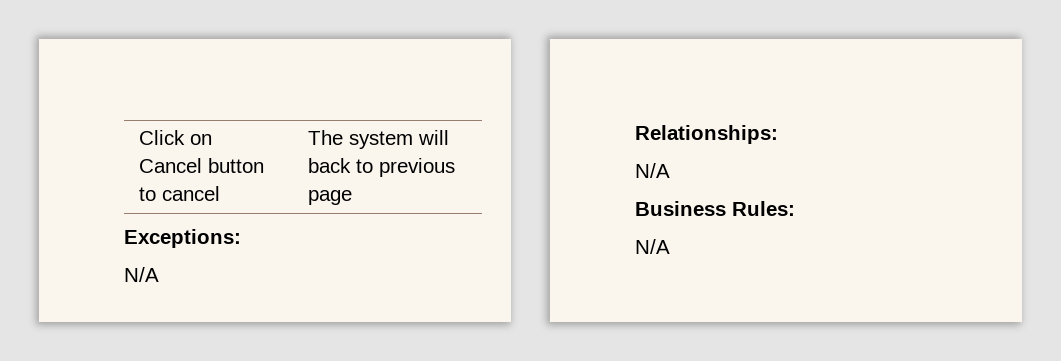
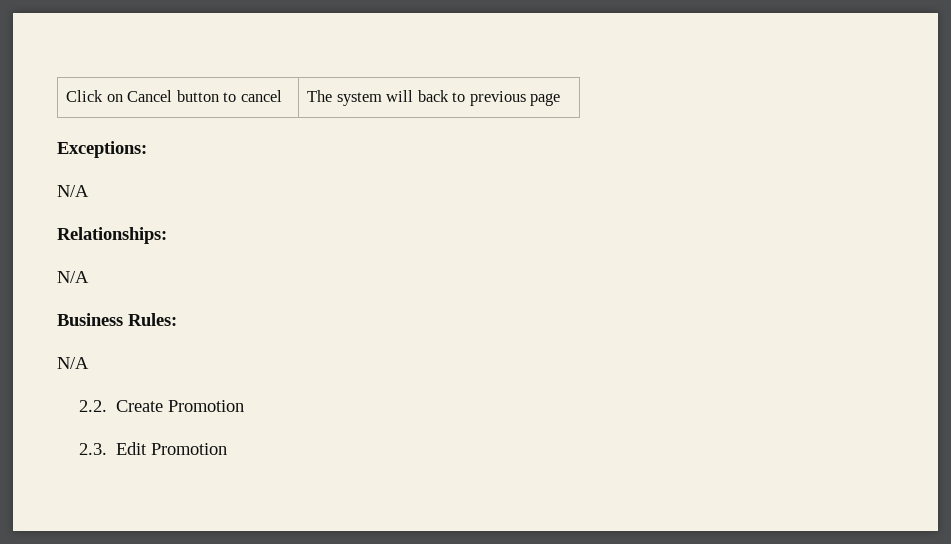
(670, 246) none -> [79,400,245,412] [79,442,228,455] // 2.2. Create Promotion // 2.3. Edit Promotion

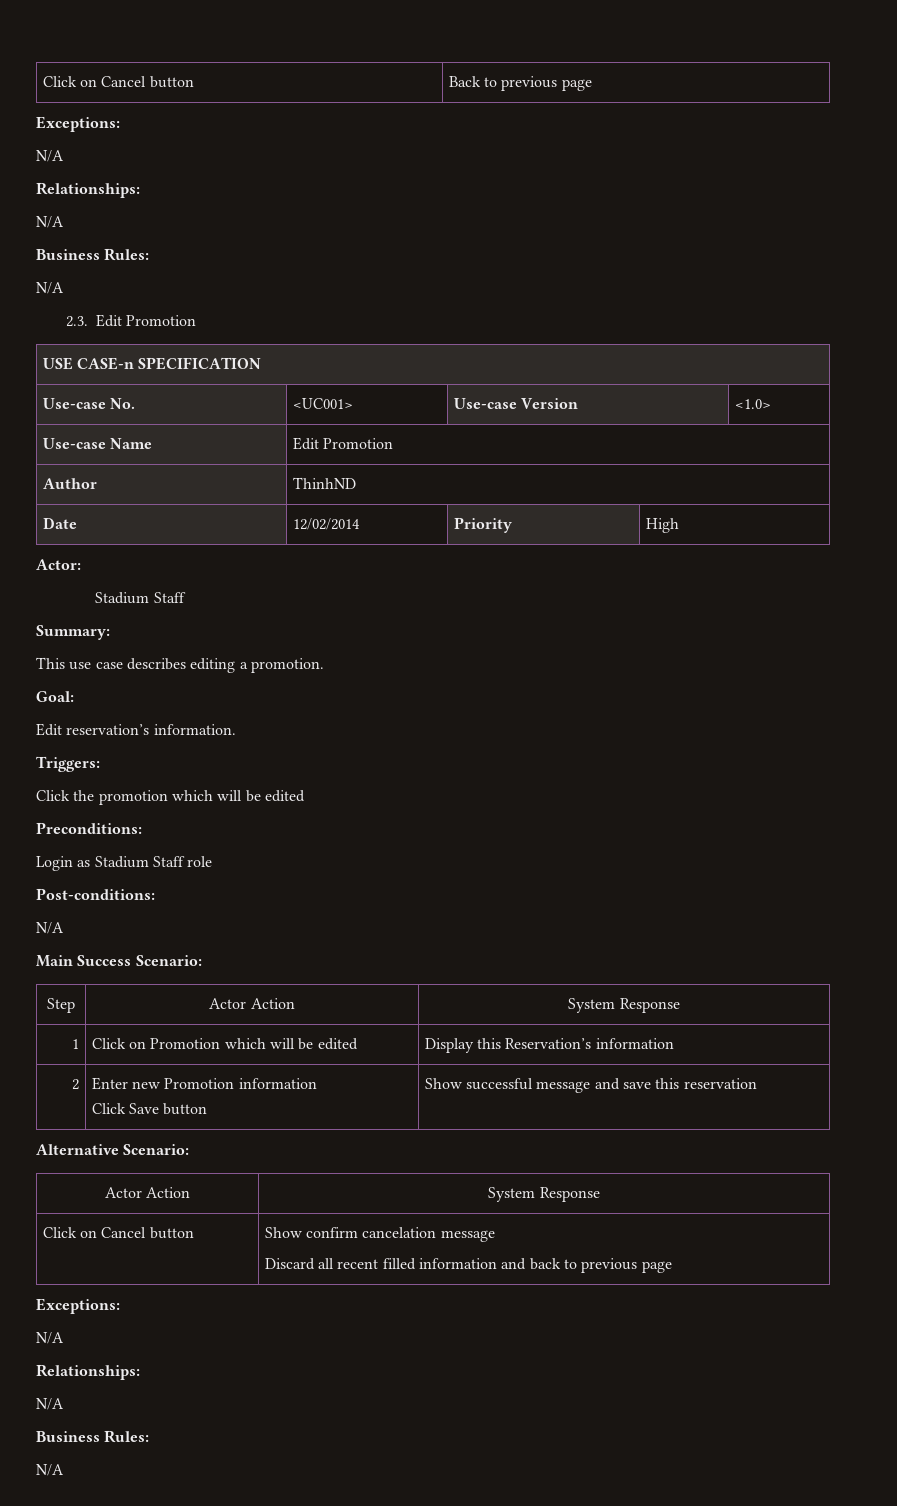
[66,90,282,102] [307,90,449,106] Click on Cancel button to cancel | The system will back -> [42,76,194,88] [448,76,481,87] Click on Cancel button | Back
[79,400,245,412] [79,442,228,455] 2.2. Create Promotion // 2.3. Edit Promotion -> [65,314,196,327] [42,357,262,370] [42,398,135,409] [292,398,353,409] [453,398,578,409] [734,399,771,409] [42,438,152,449] [292,437,393,450] [42,478,97,489] [292,477,356,489] [42,517,77,529] [292,518,360,530] [453,517,512,533] [645,518,679,533] [36,559,81,570] [95,592,186,604] [36,625,110,640] [36,657,324,673] [36,691,74,702] [36,723,236,736] [36,756,100,772] [36,790,305,805] [36,822,142,834] [36,856,213,871] [36,888,155,900] [36,922,64,934] [36,955,202,967] [47,998,75,1013] [209,998,295,1009] [568,998,680,1013] [72,1039,80,1049] [91,1038,358,1050] [424,1038,674,1053] [72,1079,80,1090] [91,1077,317,1090] [91,1103,208,1115] [424,1078,757,1093] [36,1144,190,1155] [104,1187,191,1198] [488,1187,600,1202] [42,1227,194,1239] [264,1227,495,1242] [264,1258,672,1273] [36,1298,120,1314] [36,1332,64,1344] [36,1364,140,1380] [36,1398,64,1410] [36,1430,150,1443] [36,1464,64,1476] 2.3. Edit Promotion // USE CASE-n SPECIFICATION // Use-case No. | <UC001> | Use-case Version | <1.0> // Use-case Name | Edit Promotion // Author | ThinhND // Date | 12/02/2014 | Priority | High // Actor: // Stadium Staff // Summary: // This use case describes editing a promotion. // Goal: // Edit reservation’s information. // Triggers: // Click the promotion which will be edited // Preconditions: // Login as Stadium Staff role // Post-conditions: // N/A // Main Success Scenario: // Step | Actor Action | System Response // 1 | Click on Promotion which will be edited | Display this Reservation’s information // 2 | Enter new Promotion information // Click Save button | Show successful message and save this reservation // Alternative Scenario: // Actor Action | System Response // Click on Cancel button | Show confirm cancelation message // Discard all recent filled information and back to previous page // Exceptions: // N/A // Relationships: // N/A // Business Rules: // N/A

